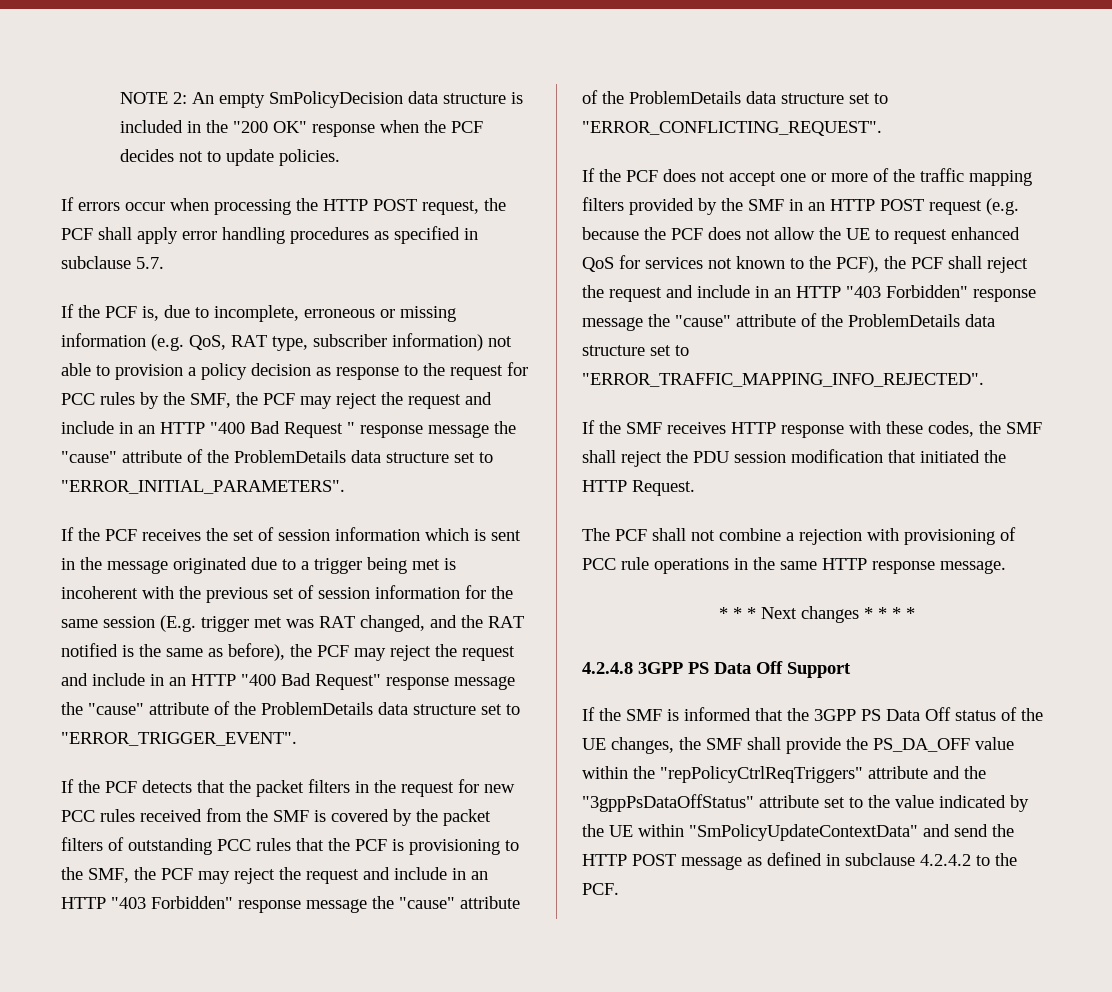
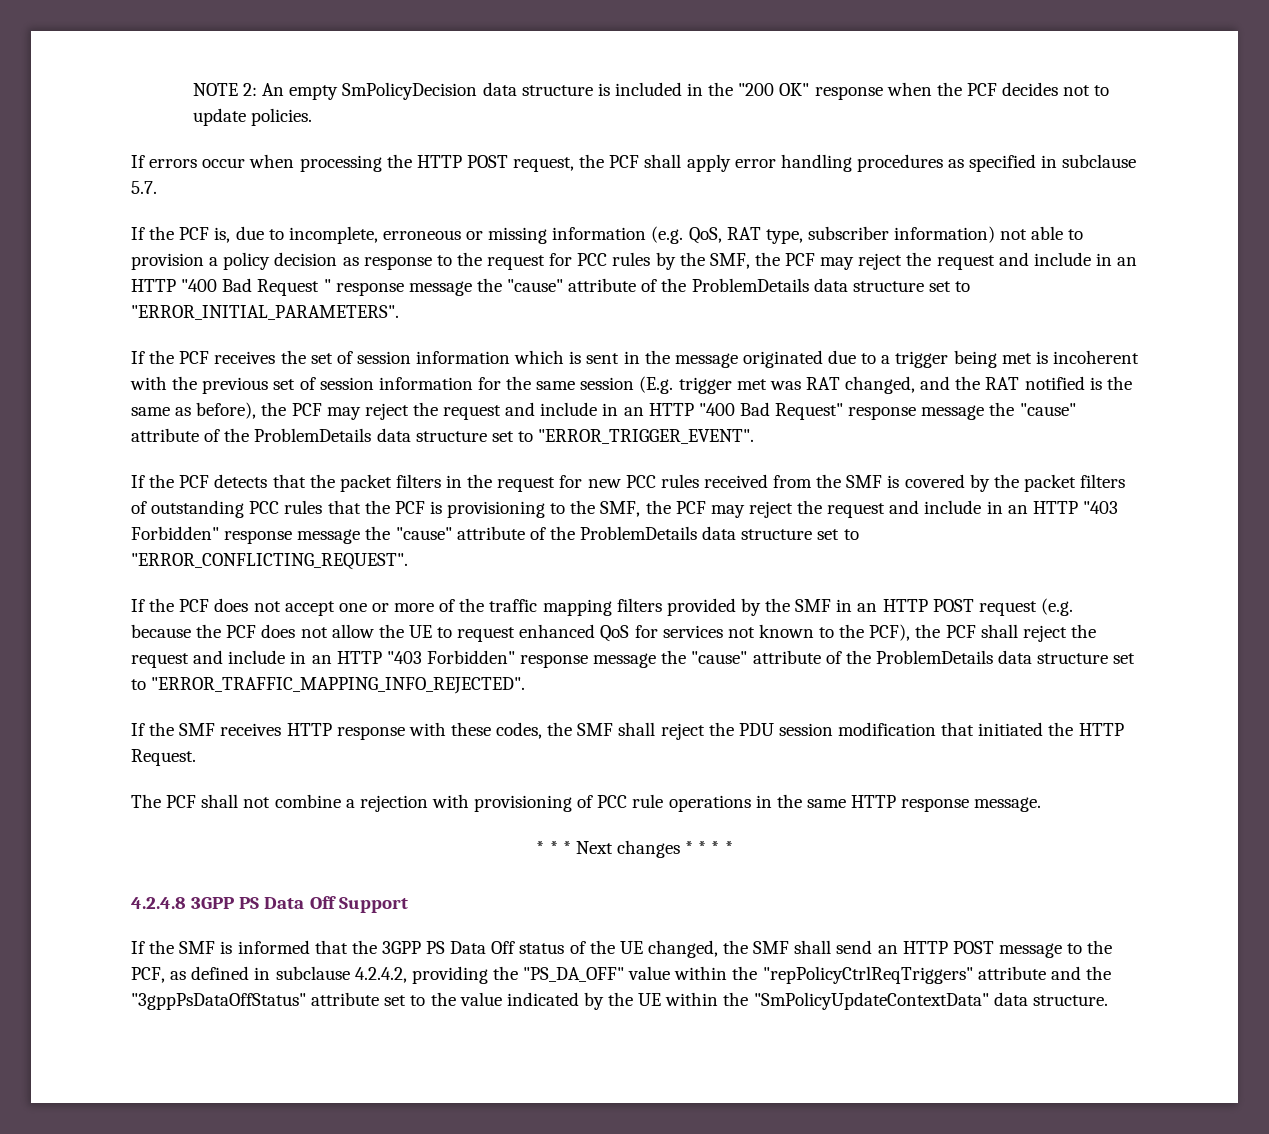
[611,737,970,754] changes, the SMF shall provide the PS_DA_OFF -> [647,940,1113,958] [131,966,625,984] changed, the SMF shall send an HTTP POST message to the PCF, as defined in subclause 4.2.4.2, providing the "PS_DA_OFF"
[689,824,1014,841] [582,852,1017,870] [582,883,619,895] "SmPolicyUpdateContextData" and send the HTTP POST message as defined in subclause 4.2.4.2 to the PCF. -> [723,992,1108,1010] the "SmPolicyUpdateContextData" data structure.

